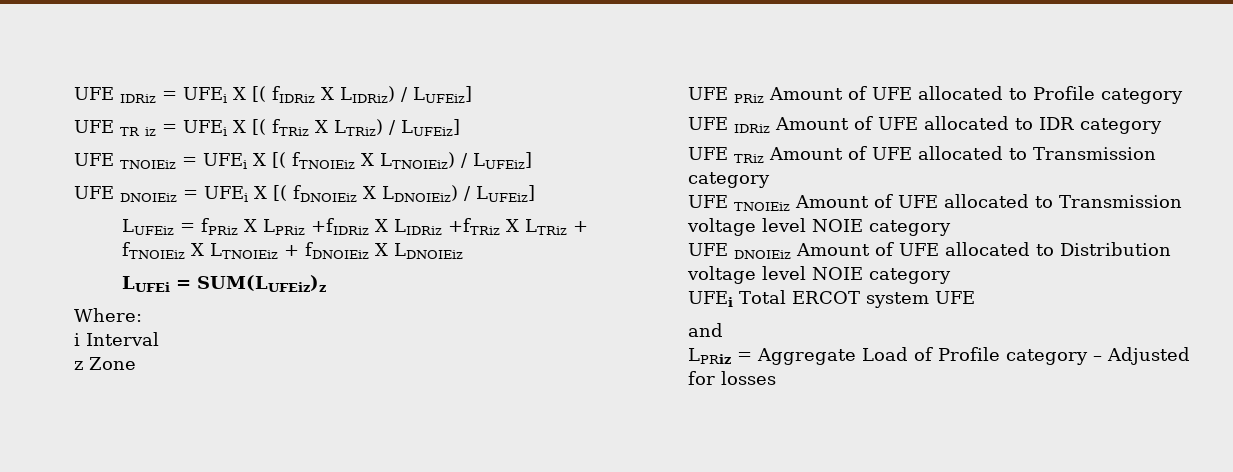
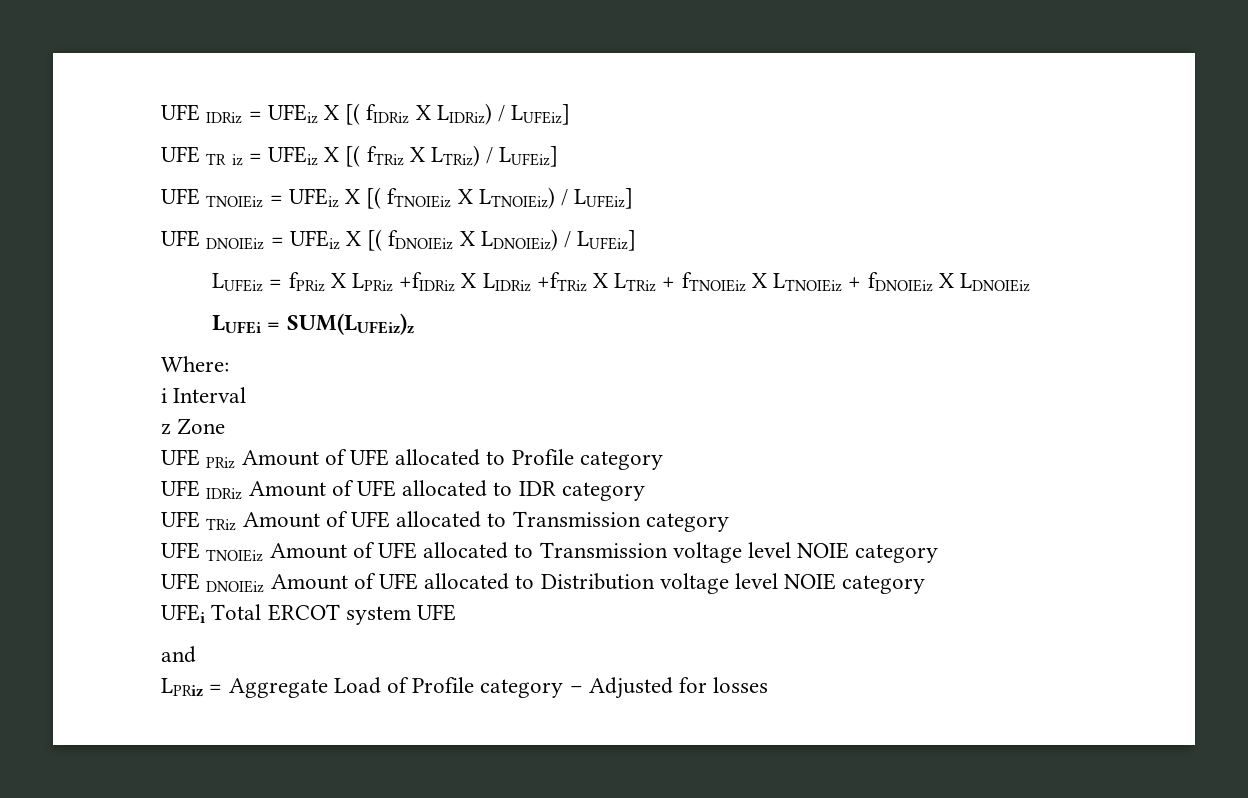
[182,87,227,103] UFEi -> [267,104,318,124] UFEiz
[182,120,227,136] UFEi -> [267,146,318,166] UFEiz
[202,153,247,169] UFEi -> [288,188,339,208] UFEiz
[203,186,248,202] UFEi -> [289,230,340,250] UFEiz

